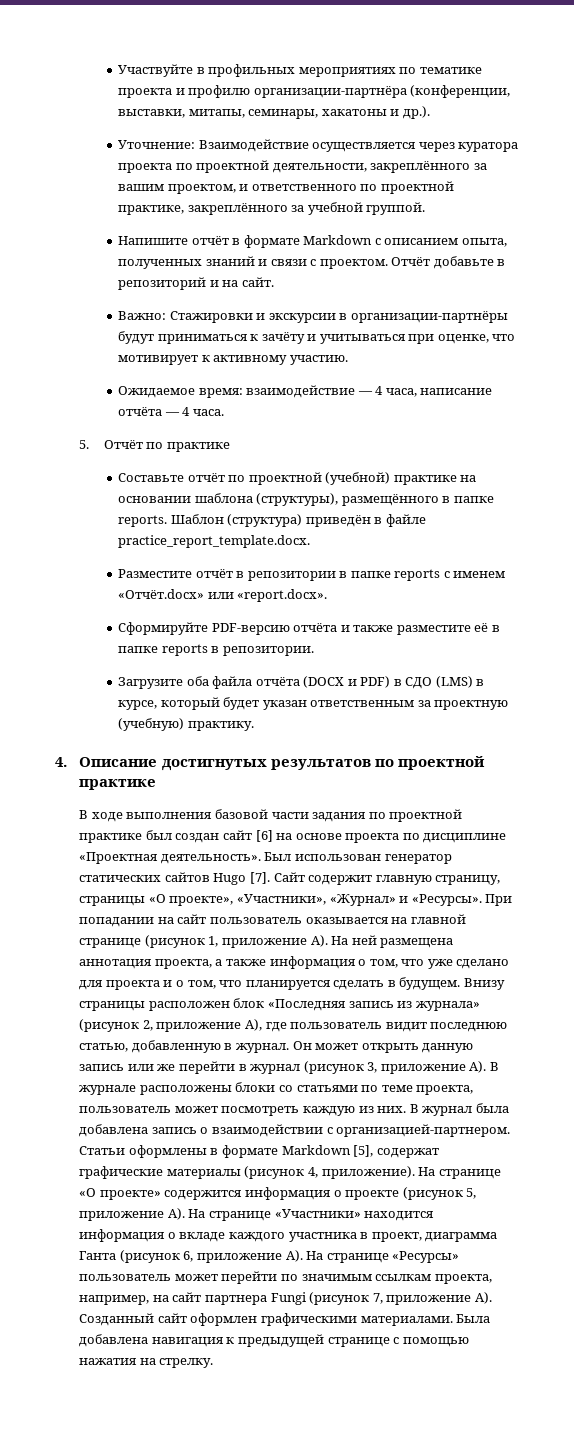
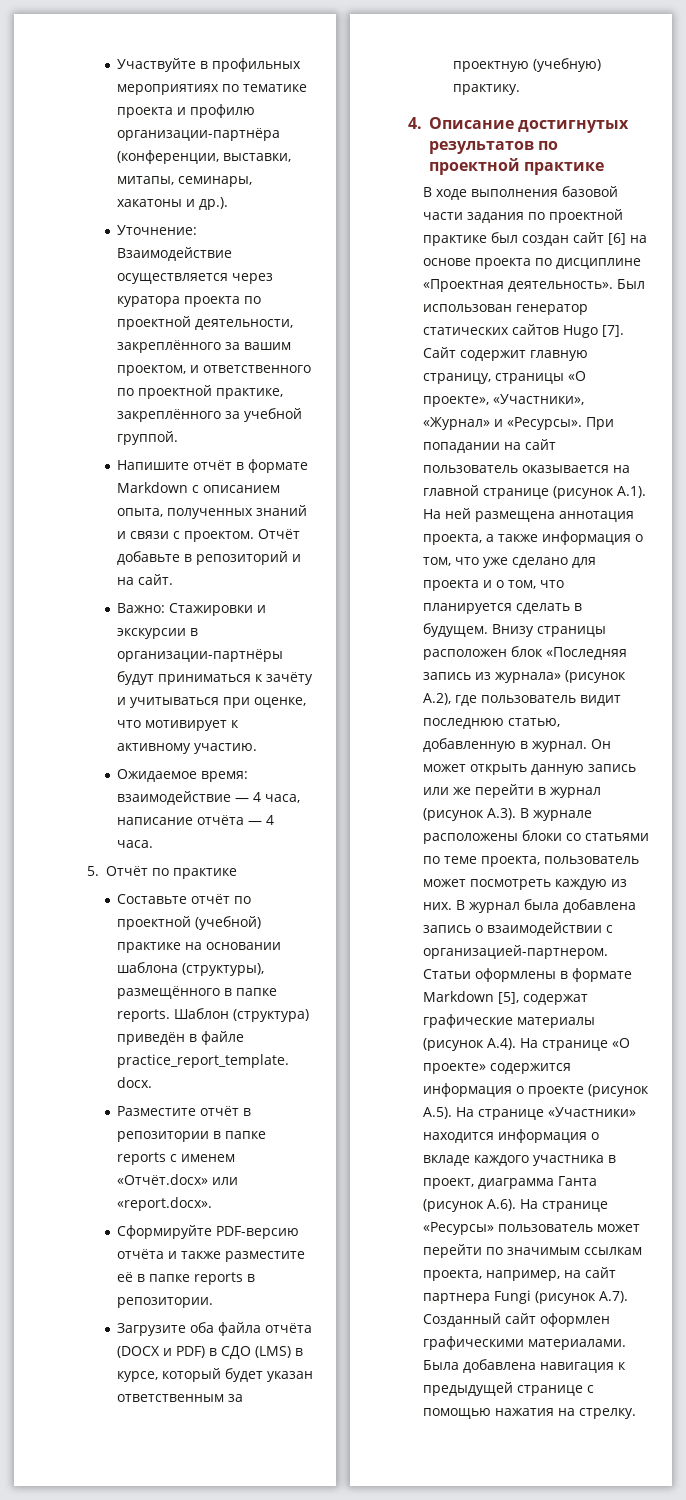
[208,935,328,948] 1, приложение А). -> [617,486,647,498] А.1).
[142,1019,262,1032] 2, приложение А), -> [423,693,452,705] А.2),
[367,1061,487,1074] 3, приложение А). -> [487,808,517,820] А.3).
[307,1166,415,1179] 4, приложение). -> [487,1038,517,1050] А.4).
[466,1188,477,1199] [79,1208,185,1221] 5, приложение А). -> [423,1107,453,1119] А.5).
[183,1250,303,1263] 6, приложение А). -> [487,1199,517,1211] А.6).
[372,1292,492,1305] 7, приложение А). -> [599,1291,629,1303] А.7).

